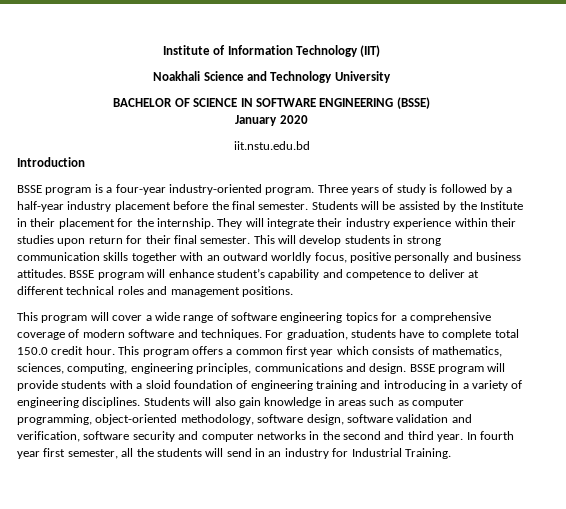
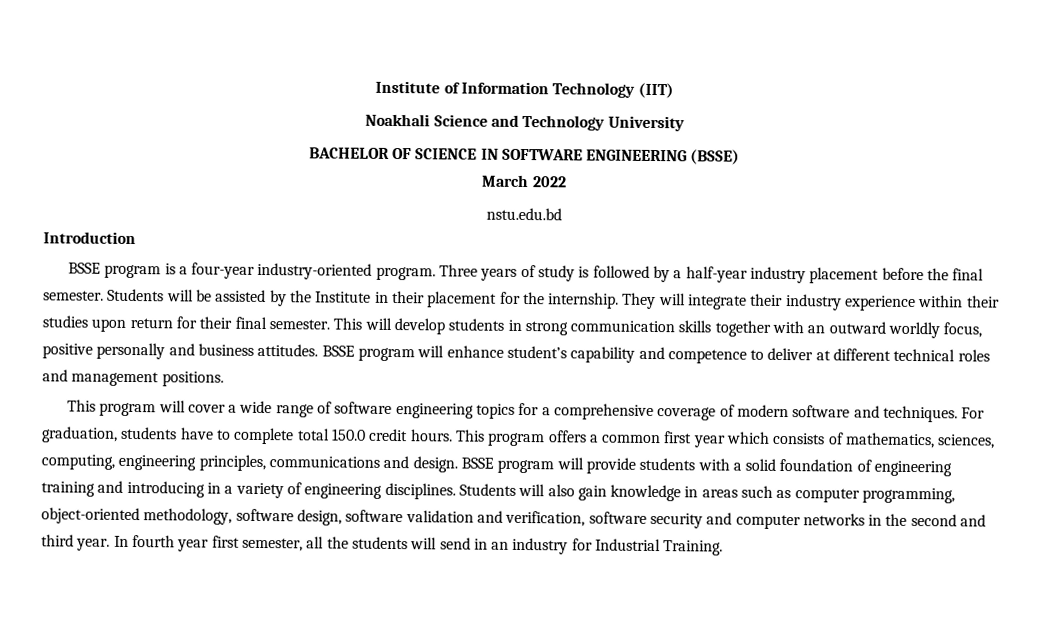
[235,115,308,126] [233,141,310,150] January 2020 // iit.nstu.edu.bd -> [481,174,567,188] [485,207,562,221] March 2022 // nstu.edu.bd
[85,346,115,355] hour. -> [410,429,453,442] hours.
[145,380,171,389] sloid -> [745,458,777,471] solid

